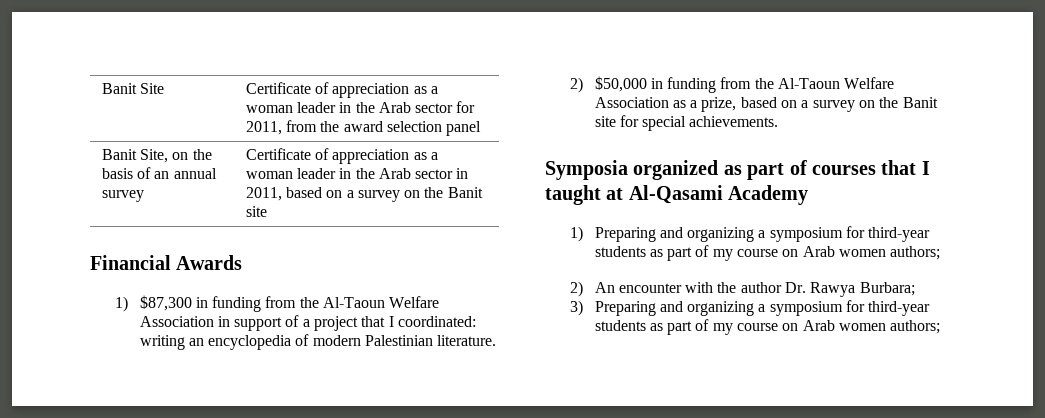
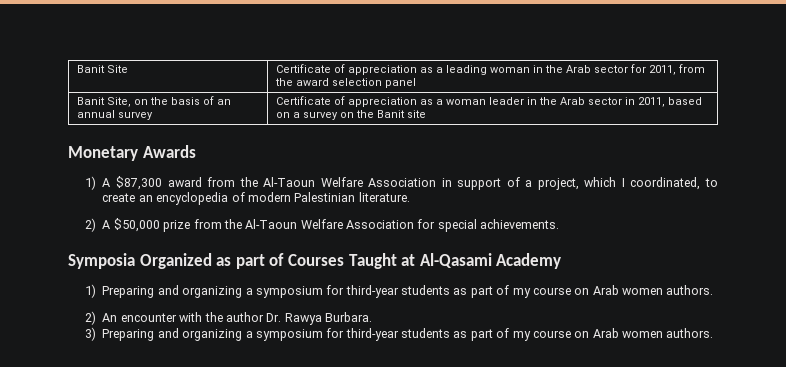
[245,102,336,113] woman leader -> [445,65,530,75] leading woman
[90,255,171,270] Financial -> [68,146,138,161] Monetary
[139,295,262,312] $87,300 in funding -> [102,176,202,190] A $87,300 award
[314,316,477,331] [139,335,185,350] project that I coordinated: writing -> [537,177,718,190] [102,193,136,202] project, which I coordinated, to create
[594,76,895,93] [594,97,938,112] [594,116,616,127] $50,000 in funding from the Al-Taoun Welfare Association as a prize, based on a survey on the Banit site -> [102,218,415,232] A $50,000 prize from the Al-Taoun Welfare Association
[633,160,930,180] [545,185,601,205] organized as part of courses that I taught -> [139,253,397,269] Organized as part of Courses Taught
[890,246,941,260] authors; -> [666,285,714,295] authors.
[859,282,915,296] Burbara; -> [325,312,373,322] Burbara.
[890,320,941,334] authors; -> [666,328,714,338] authors.

